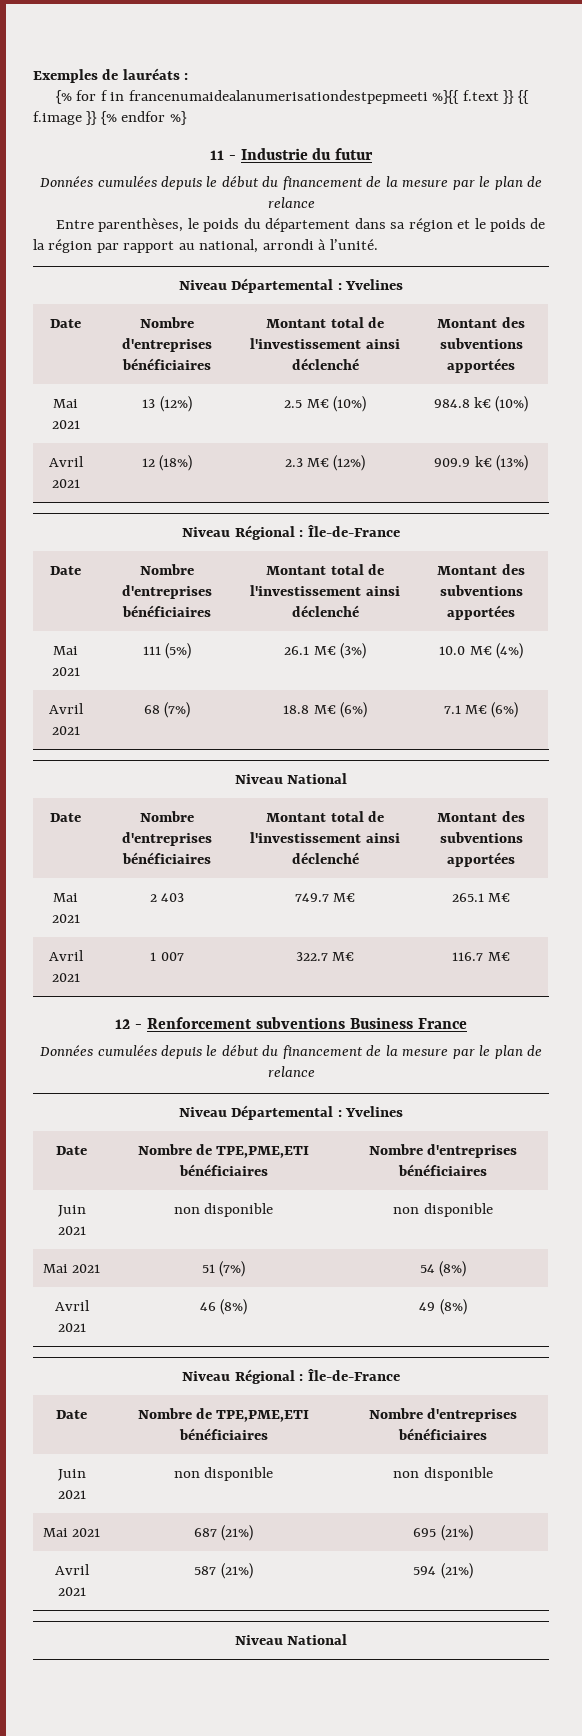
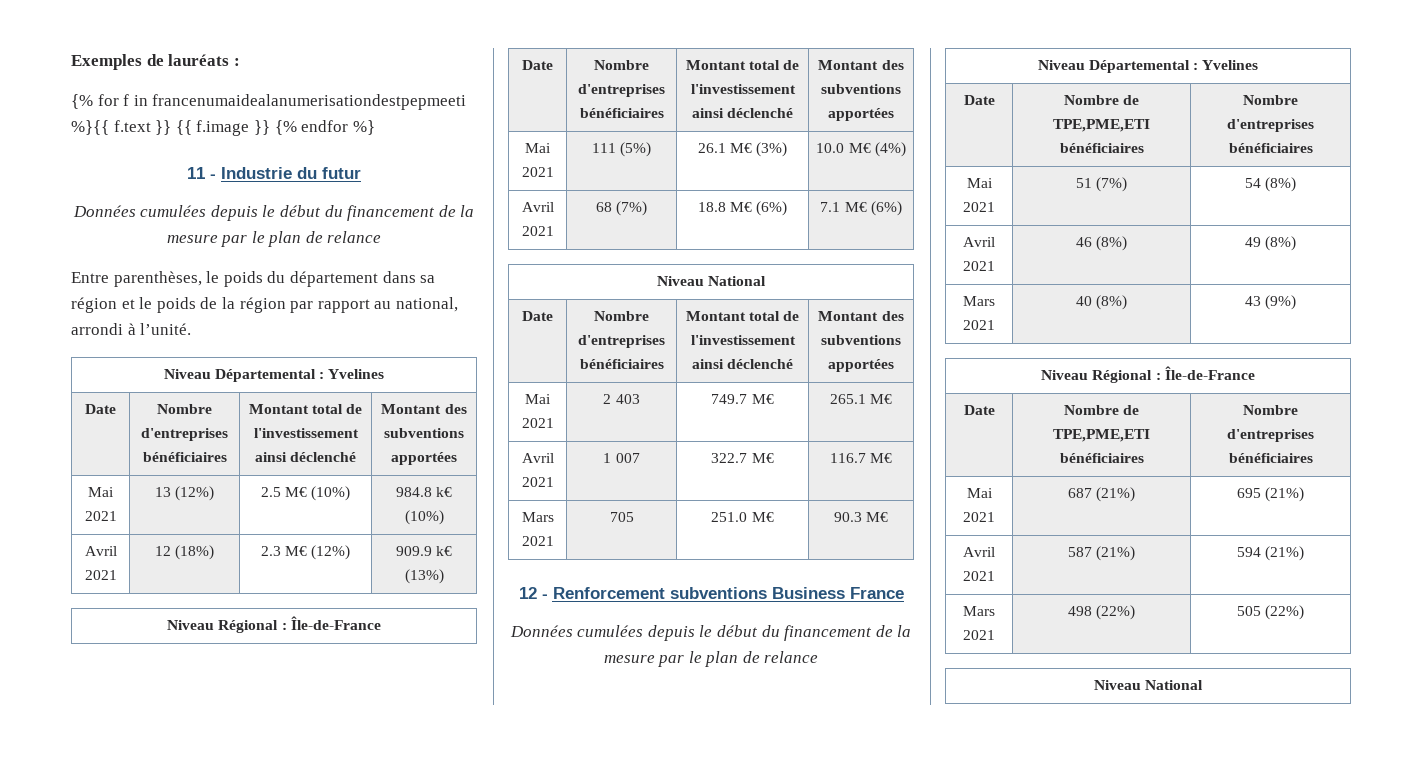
(510, 956) none -> [521,512,554,522] [521,536,554,546] [609,512,634,522] [711,512,774,522] [833,512,889,522] // Mars 2021 | 705 | 251.0 M€ | 90.3 M€
[57,1205,86,1217] [57,1226,86,1235] [173,1203,274,1217] [393,1203,493,1217] // Juin 2021 | non disponible | non disponible -> (1313, 148) none
(467, 1307) none -> [963,296,995,306] [963,320,995,330] [1075,295,1128,310] [1244,295,1297,310] // Mars 2021 | 40 (8%) | 43 (9%)
[57,1469,86,1481] [57,1490,86,1499] [173,1467,274,1481] [393,1467,493,1481] // Juin 2021 | non disponible | non disponible -> (1313, 458) none
(473, 1571) none -> [963,606,995,616] [963,630,995,640] [1067,605,1136,620] [1236,605,1305,620] // Mars 2021 | 498 (22%) | 505 (22%)

